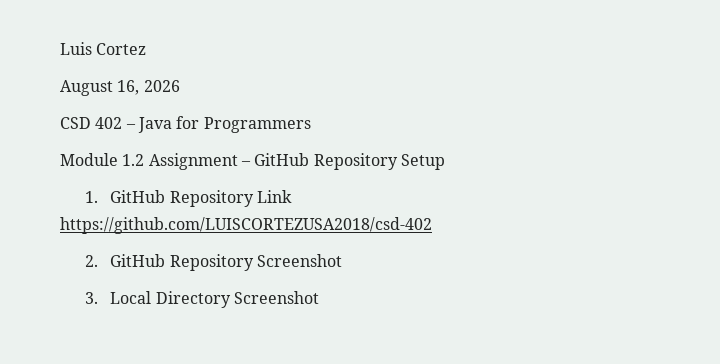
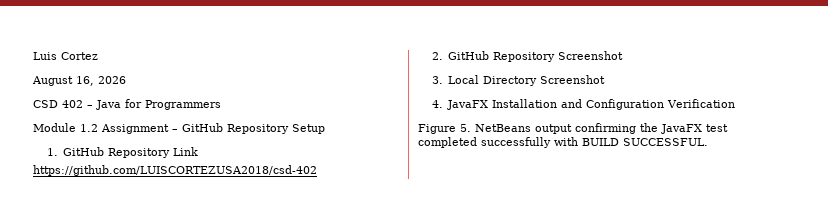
(319, 297) none -> [431,99,736,110] [418,123,728,134] [418,137,708,148] // 4. JavaFX Installation and Configuration Verification // Figure 5. NetBeans output confirming the JavaFX test completed successfully with BUILD SUCCESSFUL.

